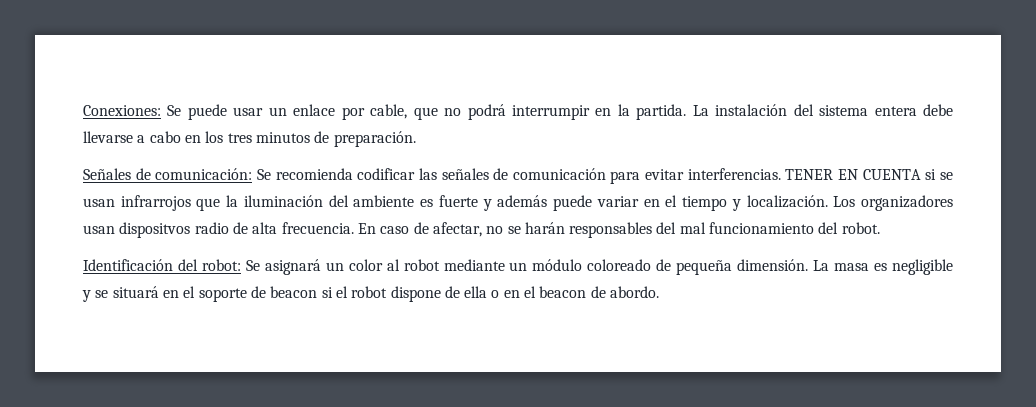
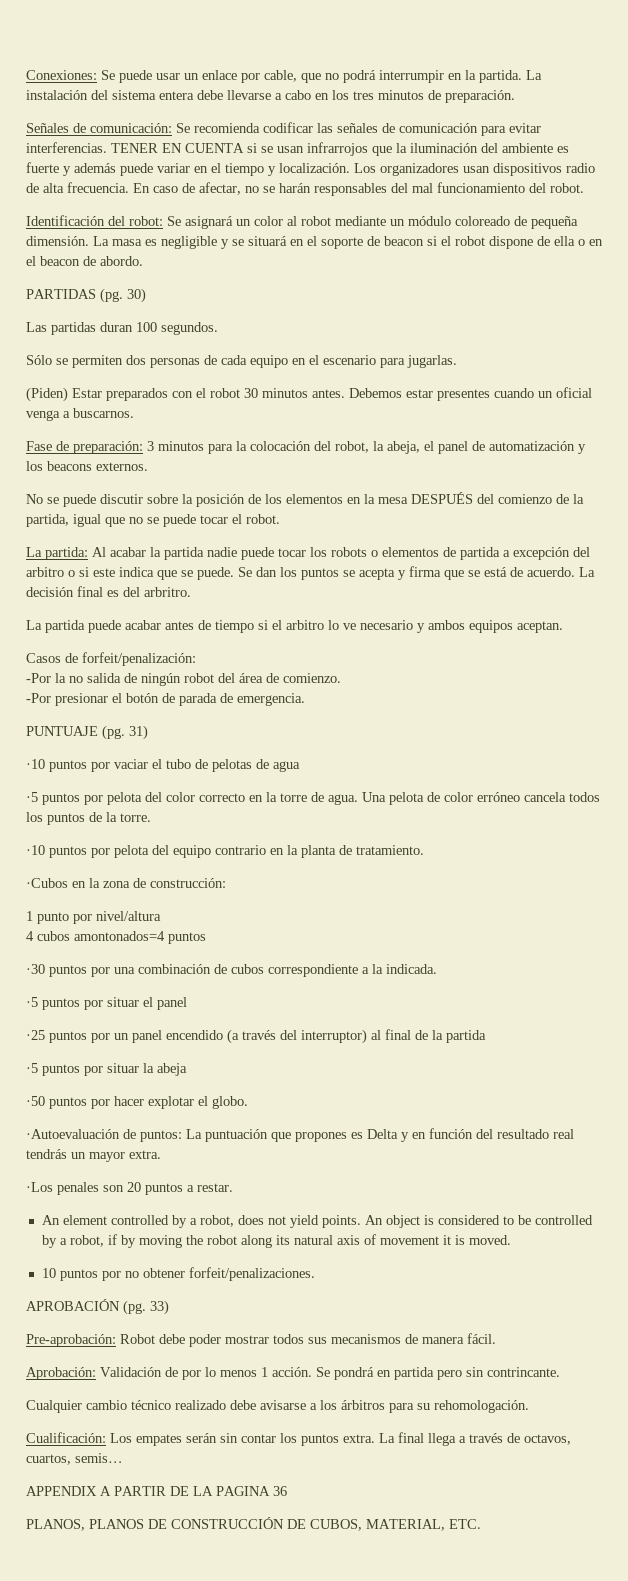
[119,222,191,238] dispositvos -> [493,163,562,176] dispositivos
(660, 292) none -> [26,288,146,303] [26,322,218,335] [26,355,457,368] [26,387,592,402] [26,408,134,421] [26,441,586,454] [26,461,148,471] [26,492,584,507] [26,514,280,527] [26,547,590,560] [26,566,595,580] [26,586,191,597] [26,620,563,633] [26,652,196,666] [26,673,341,686] [26,693,305,706] [26,725,148,740] [26,759,300,772] [26,792,600,805] [26,812,151,825] [26,845,424,858] [26,878,226,888] [26,911,161,924] [26,931,206,944] [26,964,437,977] [26,997,187,1010] [26,1029,486,1044] [26,1063,187,1076] [26,1096,248,1109] [26,1128,574,1142] [26,1149,161,1162] [26,1182,233,1195] [41,1215,593,1228] [41,1234,511,1248] [41,1267,315,1281] [26,1299,169,1315] [26,1333,496,1347] [26,1367,560,1380] [26,1400,529,1413] [26,1432,571,1446] [26,1453,123,1465] [26,1486,287,1496] [26,1517,481,1531] // PARTIDAS (pg. 30) // Las partidas duran 100 segundos. // Sólo se permiten dos personas de cada equipo en el escenario para jugarlas. // (Piden) Estar preparados con el robot 30 minutos antes. Debemos estar presentes cuando un oficial venga a buscarnos. // Fase de preparación: 3 minutos para la colocación del robot, la abeja, el panel de automatización y los beacons externos. // No se puede discutir sobre la posición de los elementos en la mesa DESPUÉS del comienzo de la partida, igual que no se puede tocar el robot. // La partida: Al acabar la partida nadie puede tocar los robots o elementos de partida a excepción del arbitro o si este indica que se puede. Se dan los puntos se acepta y firma que se está de acuerdo. La decisión final es del arbritro. // La partida puede acabar antes de tiempo si el arbitro lo ve necesario y ambos equipos aceptan. // Casos de forfeit/penalización: // -Por la no salida de ningún robot del área de comienzo. // -Por presionar el botón de parada de emergencia. // PUNTUAJE (pg. 31) // ·10 puntos por vaciar el tubo de pelotas de agua // ·5 puntos por pelota del color correcto en la torre de agua. Una pelota de color erróneo cancela todos los puntos de la torre. // ·10 puntos por pelota del equipo contrario en la planta de tratamiento. // ·Cubos en la zona de construcción: // 1 punto por nivel/altura // 4 cubos amontonados=4 puntos // ·30 puntos por una combinación de cubos correspondiente a la indicada. // ·5 puntos por situar el panel // ·25 puntos por un panel encendido (a través del interruptor) al final de la partida // ·5 puntos por situar la abeja // ·50 puntos por hacer explotar el globo. // ·Autoevaluación de puntos: La puntuación que propones es Delta y en función del resultado real tendrás un mayor extra. // ·Los penales son 20 puntos a restar. // An element controlled by a robot, does not yield points. An object is considered to be controlled by a robot, if by moving the robot along its natural axis of movement it is moved. // 10 puntos por no obtener forfeit/penalizaciones. // APROBACIÓN (pg. 33) // Pre-aprobación: Robot debe poder mostrar todos sus mecanismos de manera fácil. // Aprobación: Validación de por lo menos 1 acción. Se pondrá en partida pero sin contrincante. // Cualquier cambio técnico realizado debe avisarse a los árbitros para su rehomologación. // Cualificación: Los empates serán sin contar los puntos extra. La final llega a través de octavos, cuartos, semis… // APPENDIX A PARTIR DE LA PAGINA 36 // PLANOS, PLANOS DE CONSTRUCCIÓN DE CUBOS, MATERIAL, ETC.

